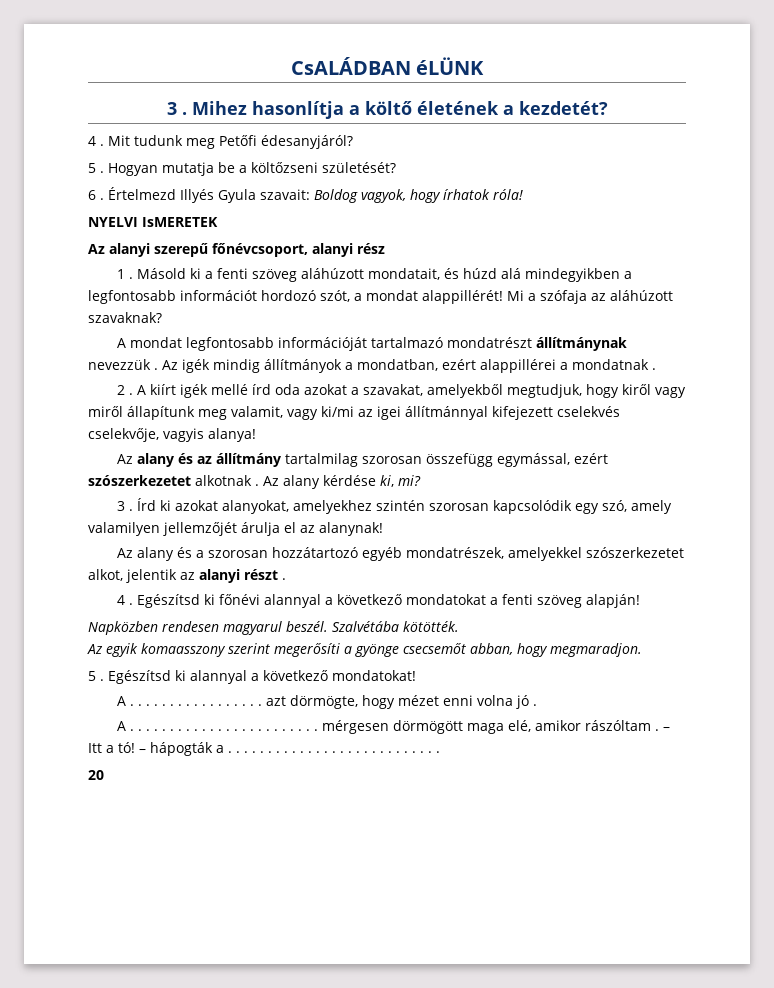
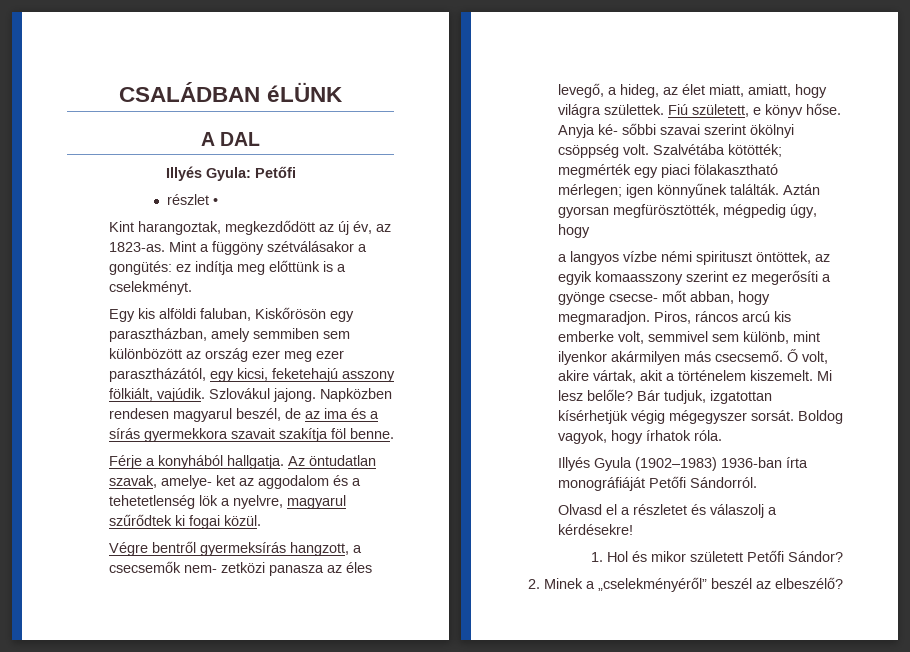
[290,57,411,75] CsALÁDBAN -> [119,82,261,102] CSALÁDBAN
[166,101,608,119] [88,135,353,149] [88,162,396,176] [88,187,523,203] [88,217,218,227] [88,243,385,257] [116,268,632,282] [88,290,673,304] [88,312,162,323] [116,337,627,351] [88,359,656,373] [116,384,686,398] [88,406,620,420] [88,428,256,442] [116,453,608,467] [88,475,421,489] [116,498,672,514] [88,522,383,536] [116,547,684,561] [88,569,286,583] [116,594,640,608] [88,621,459,635] [87,643,642,657] [88,670,416,684] [116,695,537,709] [116,720,670,734] [88,742,440,756] [88,770,104,780] 3 . Mihez hasonlítja a költő életének a kezdetét? // 4 . Mit tudunk meg Petőfi édesanyjáról? // 5 . Hogyan mutatja be a költőzseni születését? // 6 . Értelmezd Illyés Gyula szavait: Boldog vagyok, hogy írhatok róla! // NYELVI IsMERETEK // Az alanyi szerepű főnévcsoport, alanyi rész // 1 . Másold ki a fenti szöveg aláhúzott mondatait, és húzd alá mindegyikben a legfontosabb információt hordozó szót, a mondat alappillérét! Mi a szófaja az aláhúzott szavaknak? // A mondat legfontosabb információját tartalmazó mondatrészt állítmánynak nevezzük . Az igék mindig állítmányok a mondatban, ezért alappillérei a mondatnak . // 2 . A kiírt igék mellé írd oda azokat a szavakat, amelyekből megtudjuk, hogy kiről vagy miről állapítunk meg valamit, vagy ki/mi az igei állítmánnyal kifejezett cselekvés cselekvője, vagyis alanya! // Az alany és az állítmány tartalmilag szorosan összefügg egymással, ezért szószerkezetet alkotnak . Az alany kérdése ki, mi? // 3 . Írd ki azokat alanyokat, amelyekhez szintén szorosan kapcsolódik egy szó, amely valamilyen jellemzőjét árulja el az alanynak! // Az alany és a szorosan hozzátartozó egyéb mondatrészek, amelyekkel szószerkezetet alkot, jelentik az alanyi részt . // 4 . Egészítsd ki főnévi alannyal a következő mondatokat a fenti szöveg alapján! // Napközben rendesen magyarul beszél. Szalvétába kötötték. // Az egyik komaasszony szerint megerősíti a gyönge csecsemőt abban, hogy megmaradjon. // 5 . Egészítsd ki alannyal a következő mondatokat! // A . . . . . . . . . . . . . . . . . azt dörmögte, hogy mézet enni volna jó . // A . . . . . . . . . . . . . . . . . . . . . . . . mérgesen dörmögött maga elé, amikor rászóltam . – Itt a tó! – hápogták a . . . . . . . . . . . . . . . . . . . . . . . . . . . // 20 -> [200,132,261,146] [165,166,296,181] [166,194,218,205] [108,220,391,235] [108,241,367,255] [108,260,346,275] [108,281,192,295] [108,307,354,322] [108,328,350,342] [108,348,344,362] [108,368,395,382] [108,388,392,402] [108,408,379,422] [108,428,394,442] [108,455,376,469] [108,475,361,489] [108,495,346,509] [108,514,261,529] [108,541,362,556] [108,561,372,576] [557,83,827,98] [557,103,841,118] [557,123,794,138] [557,144,782,158] [557,164,778,178] [557,183,820,198] [557,204,817,218] [557,224,590,238] [557,251,830,265] [557,270,831,285] [557,290,770,305] [557,311,791,325] [557,331,820,344] [557,349,828,365] [557,370,832,383] [557,389,772,404] [557,410,843,424] [557,430,722,444] [557,457,808,471] [557,476,757,491] [557,504,777,518] [557,524,633,535] [591,550,843,562] [528,577,843,592] A DAL // Illyés Gyula: Petőfi // részlet • // Kint harangoztak, megkezdődött az új év, az 1823-as. Mint a függöny szétválásakor a gongütés: ez indítja meg előttünk is a cselekményt. // Egy kis alföldi faluban, Kiskőrösön egy parasztházban, amely semmiben sem különbözött az ország ezer meg ezer parasztházától, egy kicsi, feketehajú asszony fölkiált, vajúdik. Szlovákul jajong. Napközben rendesen magyarul beszél, de az ima és a sírás gyermekkora szavait szakítja föl benne. // Férje a konyhából hallgatja. Az öntudatlan szavak, amelye- ket az aggodalom és a tehetetlenség lök a nyelvre, magyarul szűrődtek ki fogai közül. // Végre bentről gyermeksírás hangzott, a csecsemők nem- zetközi panasza az éles levegő, a hideg, az élet miatt, amiatt, hogy világra születtek. Fiú született, e könyv hőse. Anyja ké- sőbbi szavai szerint ökölnyi csöppség volt. Szalvétába kötötték; megmérték egy piaci fölakasztható mérlegen; igen könnyűnek találták. Aztán gyorsan megfürösztötték, mégpedig úgy, hogy // a langyos vízbe némi spirituszt öntöttek, az egyik komaasszony szerint ez megerősíti a gyönge csecse- mőt abban, hogy megmaradjon. Piros, ráncos arcú kis emberke volt, semmivel sem különb, mint ilyenkor akármilyen más csecsemő. Ő volt, akire vártak, akit a történelem kiszemelt. Mi lesz belőle? Bár tudjuk, izgatottan kísérhetjük végig mégegyszer sorsát. Boldog vagyok, hogy írhatok róla. // Illyés Gyula (1902–1983) 1936-ban írta monográfiáját Petőfi Sándorról. // Olvasd el a részletet és válaszolj a kérdésekre! // 1. Hol és mikor született Petőfi Sándor? // 2. Minek a „cselekményéről” beszél az elbeszélő?

